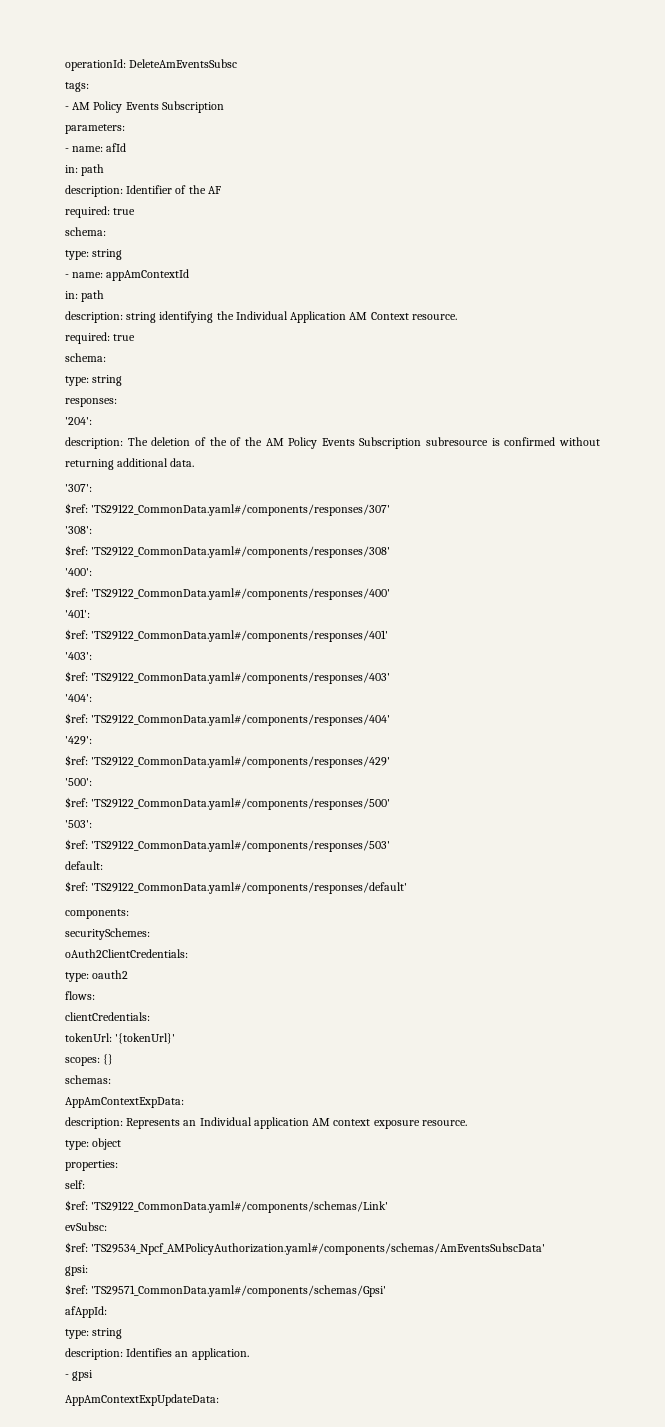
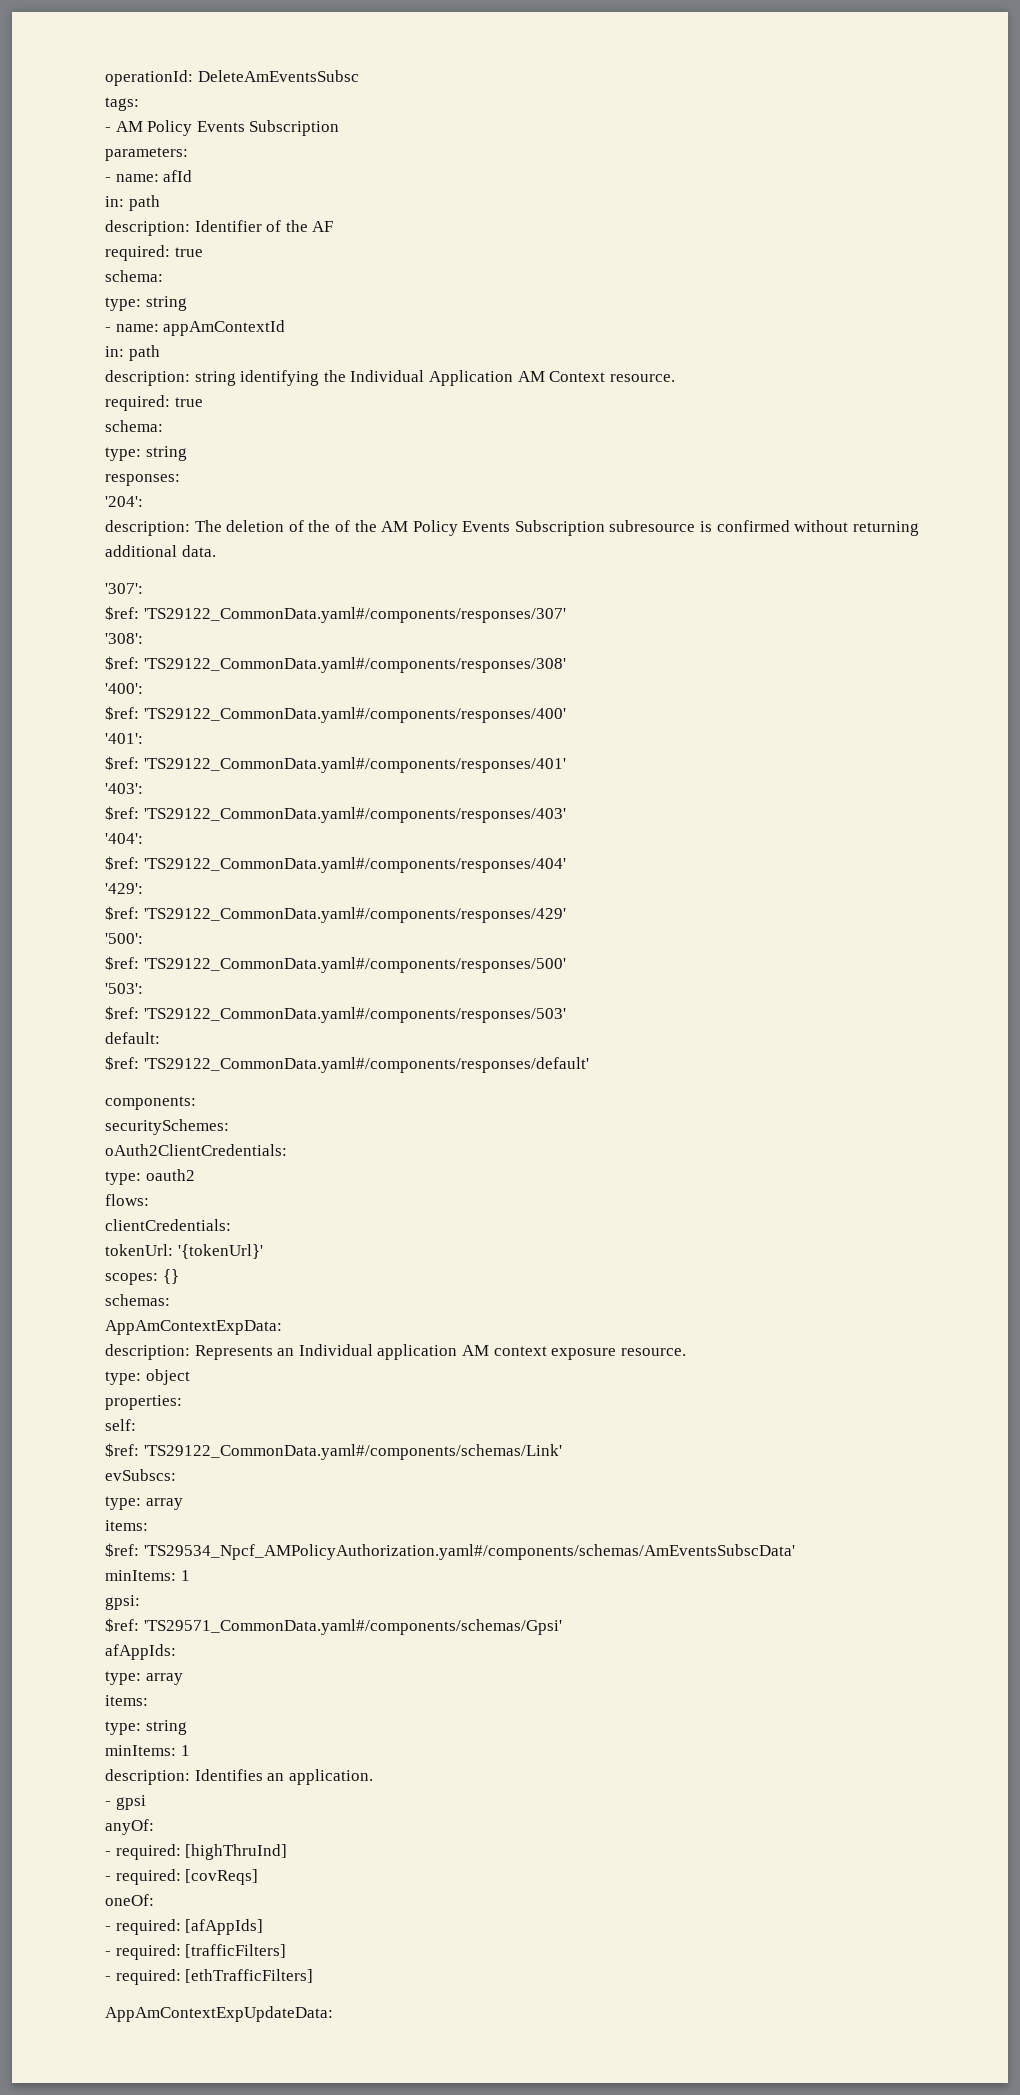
[65,1222,107,1231] evSubsc: -> [105,1469,176,1481] [105,1496,183,1510] [105,1520,148,1531] evSubscs: // type: array // items:
(546, 1249) none -> [105,1570,190,1581] // minItems: 1
[65,1306,107,1318] [65,1328,123,1339] afAppId: // type: string -> [105,1644,176,1660] [105,1671,183,1685] [105,1695,148,1706] [105,1720,187,1735] [105,1745,190,1756] afAppIds: // type: array // items: // type: string // minItems: 1
(94, 1375) none -> [105,1819,154,1835] [105,1844,288,1860] [105,1869,259,1885] [105,1894,154,1906] [105,1919,264,1935] [105,1944,287,1960] [105,1969,314,1985] // anyOf: // - required: [highThruInd] // - required: [covReqs] // oneOf: // - required: [afAppIds] // - required: [trafficFilters] // - required: [ethTrafficFilters]

